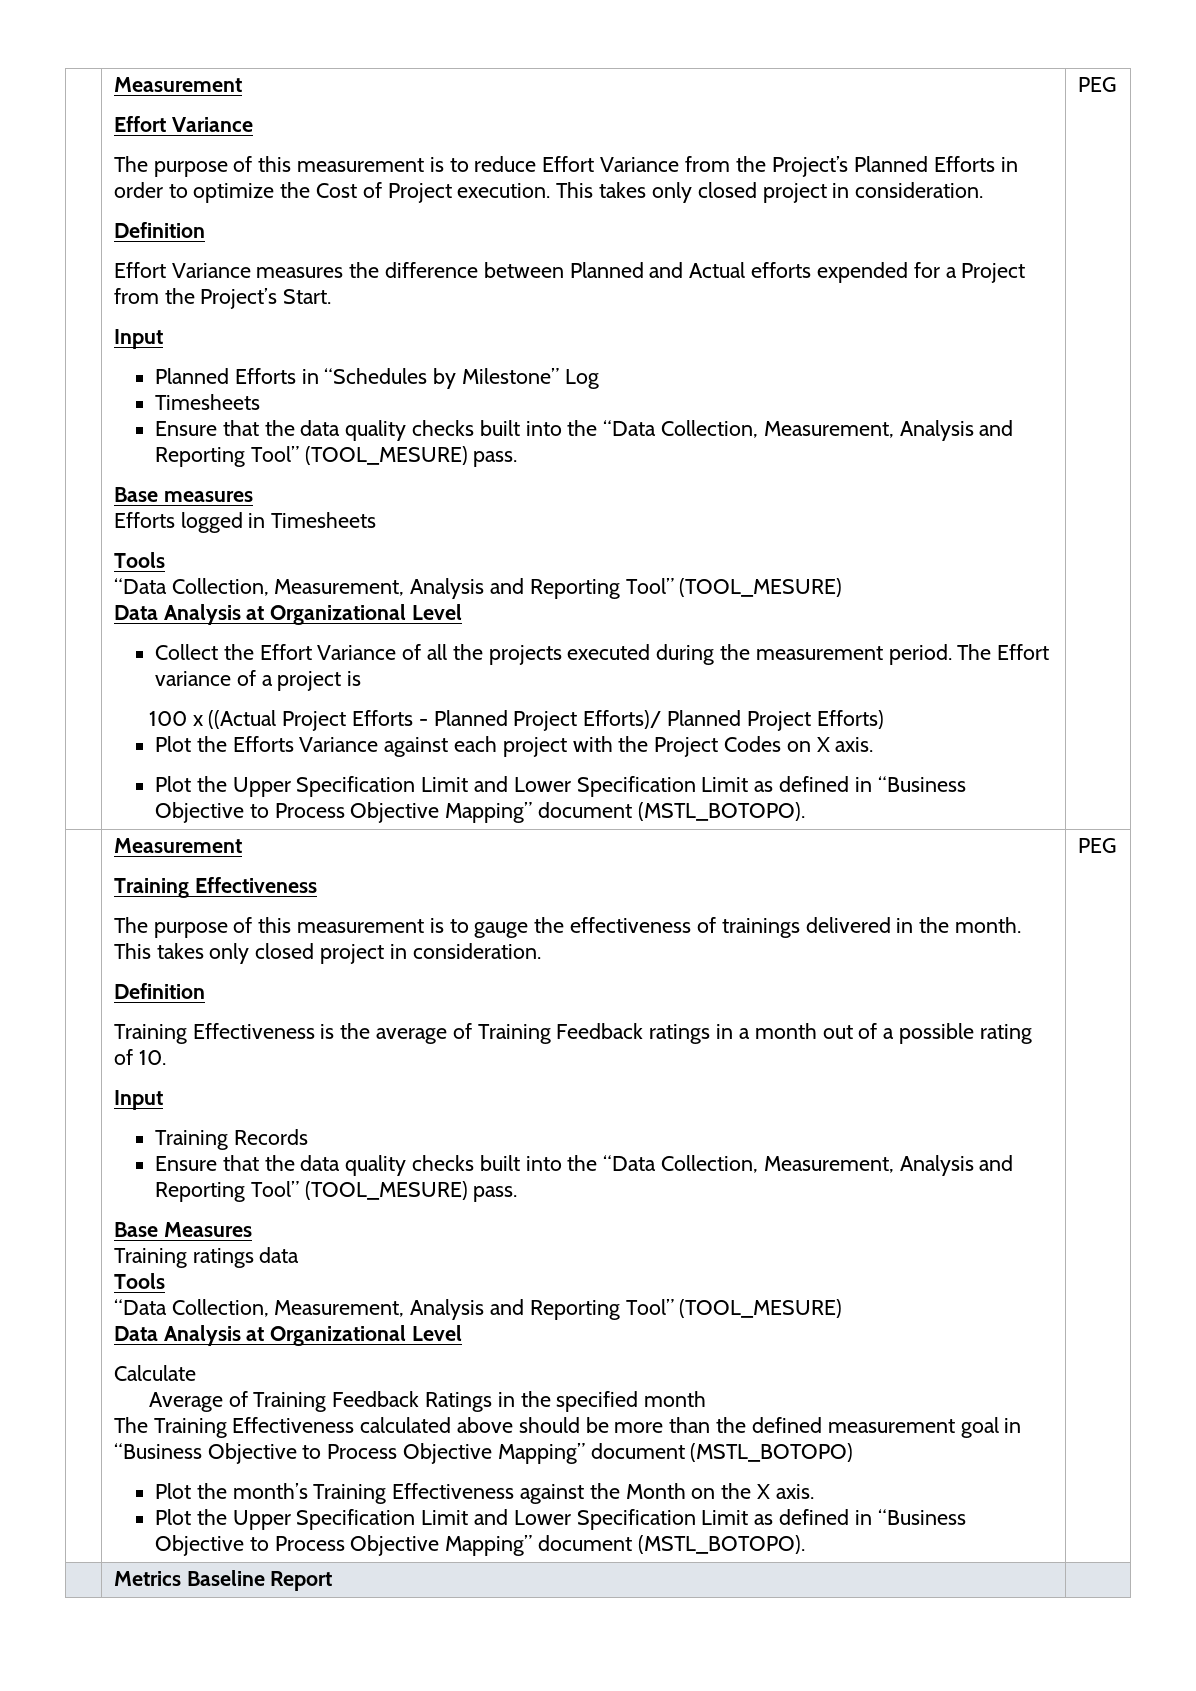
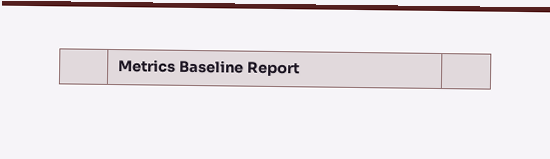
[113,77,242,92] [113,116,253,132] [113,156,1018,177] [113,182,984,203] [113,222,205,238] [113,262,1026,283] [113,288,332,309] [113,329,163,349] [154,368,599,389] [154,394,260,410] [154,420,1014,441] [154,446,518,467] [113,487,253,502] [113,512,377,533] [113,552,165,568] [113,578,843,599] [113,604,463,625] [154,644,1050,665] [154,670,362,691] [148,710,884,731] [154,736,874,757] [154,776,966,797] [154,802,805,823] [1077,77,1116,92] [113,838,242,853] [113,877,317,898] [113,917,1021,938] [113,943,541,964] [113,983,205,999] [113,1023,1032,1044] [113,1049,166,1065] [113,1090,163,1110] [154,1129,308,1150] [154,1155,1014,1176] [154,1181,518,1202] [113,1222,252,1237] [113,1247,300,1268] [113,1273,165,1289] [113,1299,843,1320] [113,1325,463,1346] [113,1365,196,1381] [148,1391,707,1412] [113,1417,1022,1438] [113,1443,854,1464] [154,1483,814,1504] [154,1509,966,1530] [154,1535,805,1556] [1077,838,1116,853] | Measurement // Effort Variance // The purpose of this measurement is to reduce Effort Variance from the Project’s Planned Efforts in order to optimize the Cost of Project execution. This takes only closed project in consideration. // Definition // Effort Variance measures the difference between Planned and Actual efforts expended for a Project from the Project’s Start. // Input // Planned Efforts in “Schedules by Milestone” Log // Timesheets // Ensure that the data quality checks built into the “Data Collection, Measurement, Analysis and Reporting Tool” (TOOL_MESURE) pass. // Base measures // Efforts logged in Timesheets // Tools // “Data Collection, Measurement, Analysis and Reporting Tool” (TOOL_MESURE) // Data Analysis at Organizational Level // Collect the Effort Variance of all the projects executed during the measurement period. The Effort variance of a project is // 100 x ((Actual Project Efforts - Planned Project Efforts)/ Planned Project Efforts) // Plot the Efforts Variance against each project with the Project Codes on X axis. // Plot the Upper Specification Limit and Lower Specification Limit as defined in “Business Objective to Process Objective Mapping” document (MSTL_BOTOPO). | PEG // | Measurement // Training Effectiveness // The purpose of this measurement is to gauge the effectiveness of trainings delivered in the month. This takes only closed project in consideration. // Definition // Training Effectiveness is the average of Training Feedback ratings in a month out of a possible rating of 10. // Input // Training Records // Ensure that the data quality checks built into the “Data Collection, Measurement, Analysis and Reporting Tool” (TOOL_MESURE) pass. // Base Measures // Training ratings data // Tools // “Data Collection, Measurement, Analysis and Reporting Tool” (TOOL_MESURE) // Data Analysis at Organizational Level // Calculate // Average of Training Feedback Ratings in the specified month // The Training Effectiveness calculated above should be more than the defined measurement goal in “Business Objective to Process Objective Mapping” document (MSTL_BOTOPO) // Plot the month’s Training Effectiveness against the Month on the X axis. // Plot the Upper Specification Limit and Lower Specification Limit as defined in “Business Objective to Process Objective Mapping” document (MSTL_BOTOPO). | PEG // -> (118, 66) none

